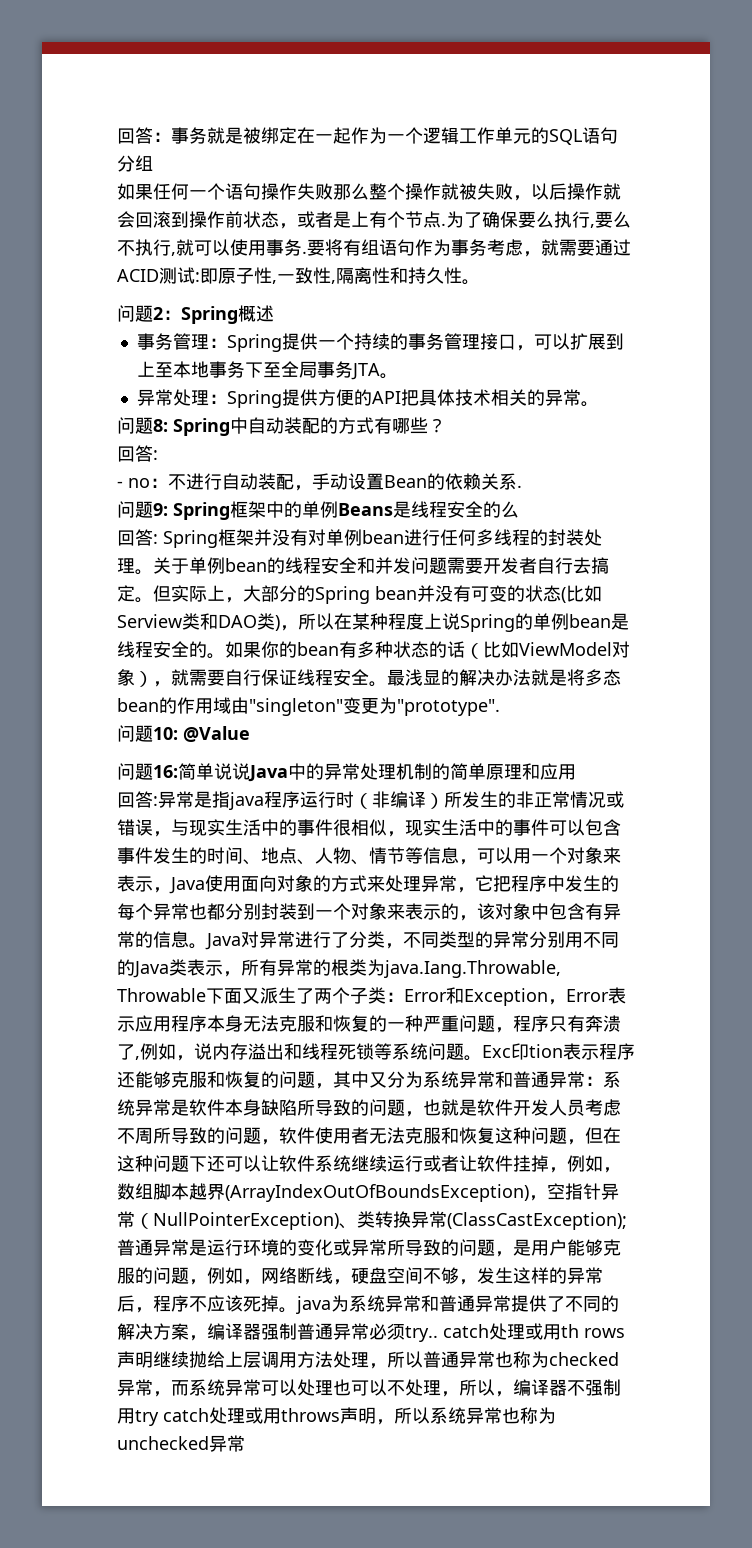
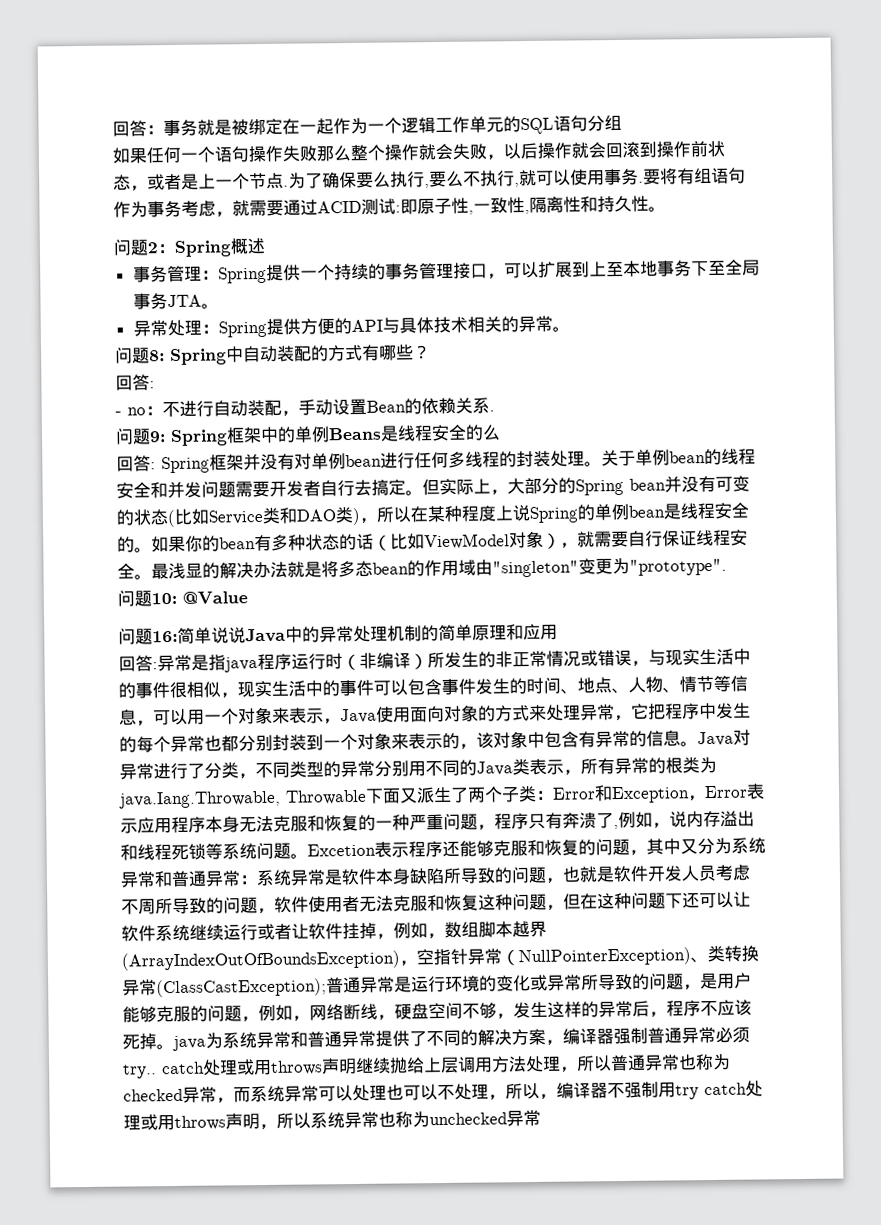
[459,183,477,200] 被 -> [435,143,453,161] 会
[369,211,387,228] 有 -> [215,179,233,188] 一
[400,389,419,406] 把 -> [381,317,400,334] 与
[117,614,182,628] Serview -> [208,509,264,525] Service
[482,1043,563,1060] Exc印tion -> [307,843,376,857] Excetion
[561,1324,625,1338] th rows -> [270,1060,323,1075] throws

